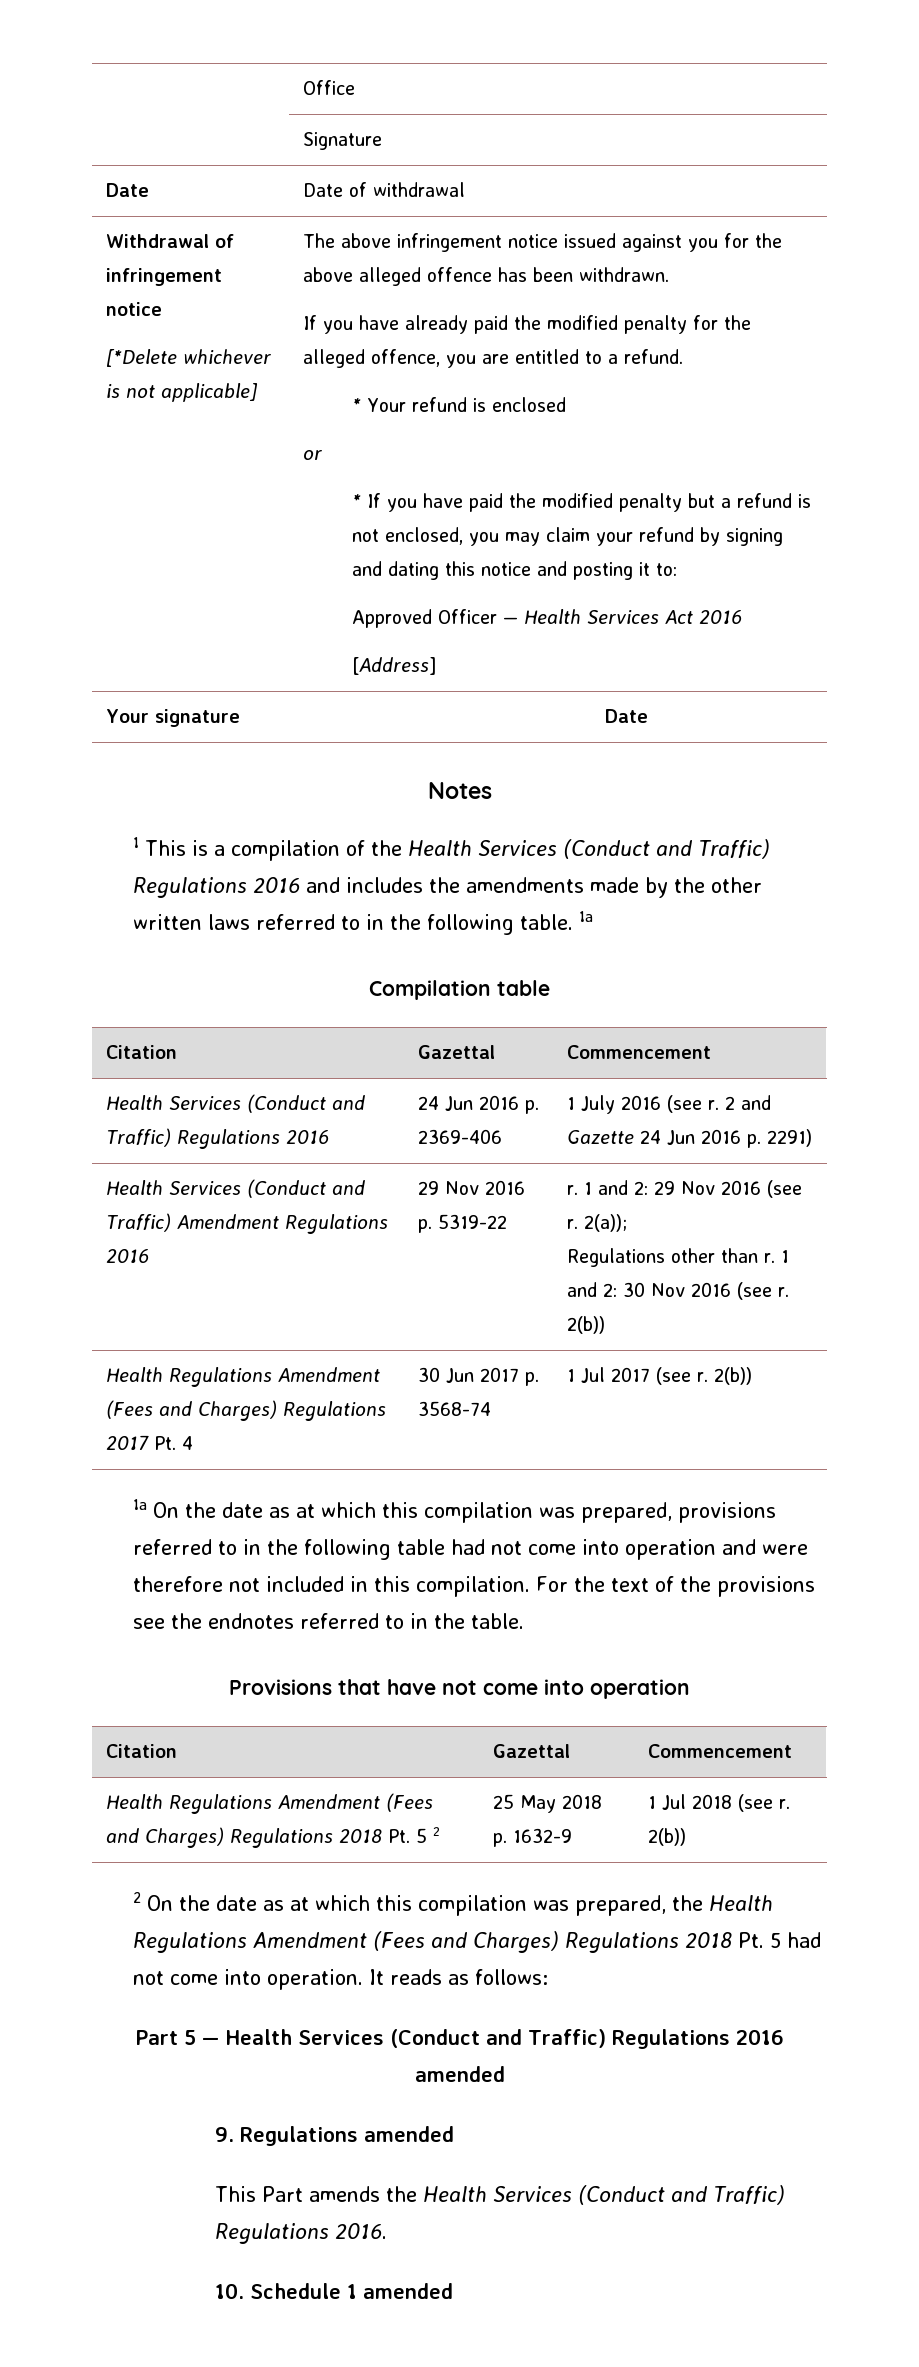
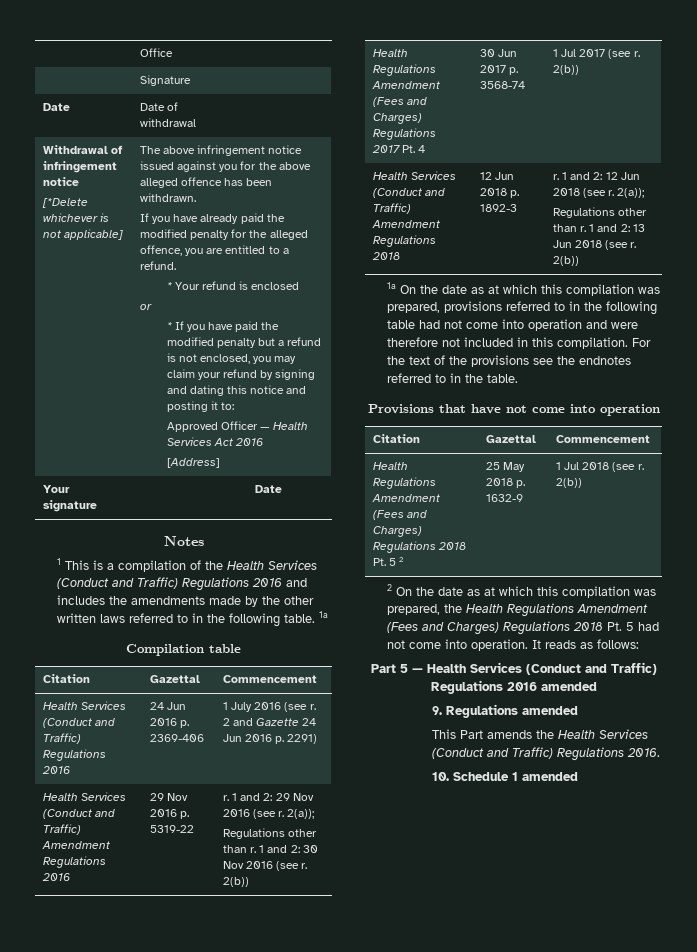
(752, 1376) none -> [373,171,457,180] [373,188,446,198] [373,203,412,214] [372,220,441,228] [373,235,437,247] [372,252,401,260] [480,172,515,180] [480,188,520,198] [480,204,518,212] [553,172,640,180] [553,188,645,198] [553,207,648,218] [553,224,645,232] [553,240,637,250] [553,256,580,266] // Health Services (Conduct and Traffic) Amendment Regulations 2018 | 12 Jun 2018 p. 1892-3 | r. 1 and 2: 12 Jun 2018 (see r. 2(a)); // Regulations other than r. 1 and 2: 13 Jun 2018 (see r. 2(b))

